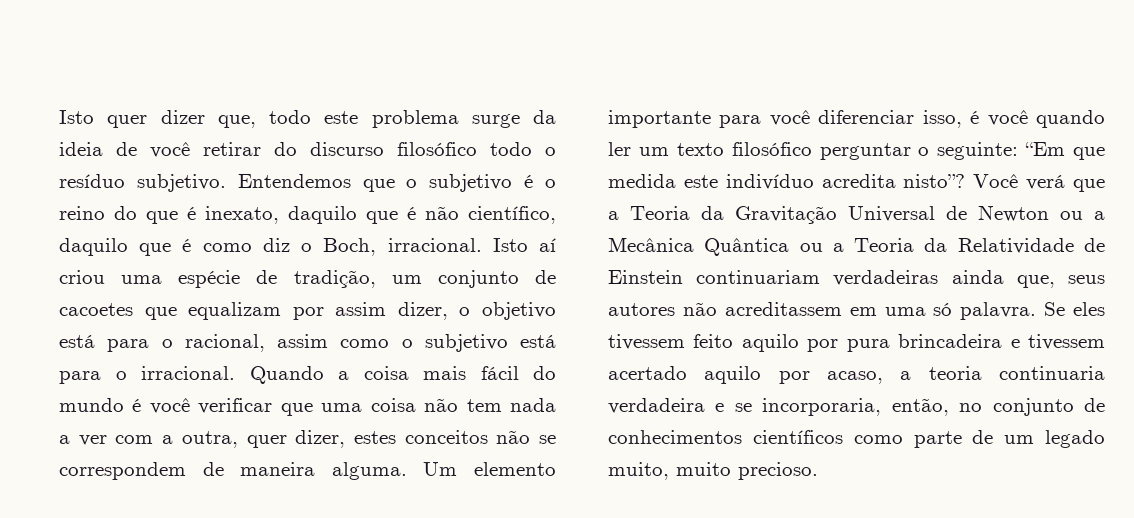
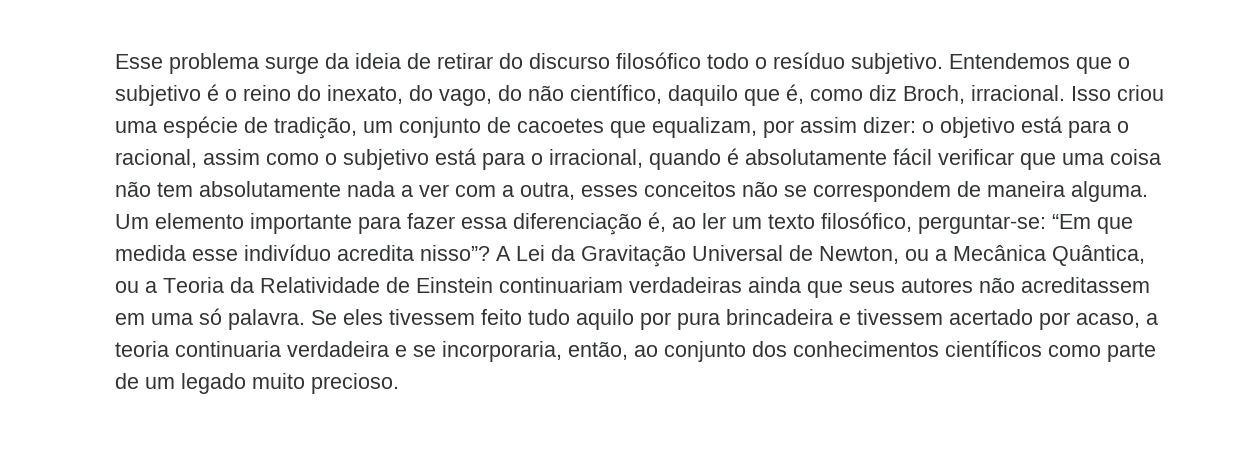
[59,110,359,128] Isto quer dizer que, todo este -> [115,54,163,69] Esse
[150,142,190,158] você -> (431, 61) none
[146,206,416,224] que é inexato, daquilo que é -> [327,85,522,106] inexato, do vago, do
[182,239,192,252] é -> [786,84,804,104] é,
[301,238,556,256] o Boch, irracional. Isto aí -> [903,85,1111,104] Broch, irracional. Isso
[188,302,282,320] equalizam -> [652,117,757,138] equalizam,
[397,302,448,320] dizer, -> [863,117,916,133] dizer:
[141,366,556,384] [59,398,190,414] irracional. Quando a coisa mais fácil do mundo é você -> [549,148,932,170] irracional, quando é absolutamente fácil
(502, 405) none -> [199,181,341,197] absolutamente
[246,430,396,448] quer dizer, estes -> [581,185,638,197] esses
[769,110,1105,128] [608,142,1019,160] você diferenciar isso, é você quando ler um texto filosófico perguntar o seguinte: -> [407,212,1046,235] fazer essa diferenciação é, ao ler um texto filosófico, perguntar-se:
[683,175,718,188] este -> [192,249,238,261] esse
[903,174,1105,192] [608,206,690,220] nisto”? Você verá que a Teoria -> [420,245,545,261] nisso”? A Lei
[978,205,1049,222] Newton -> [819,246,899,264] Newton,
[704,238,790,256] Quântica -> [1052,245,1145,266] Quântica,
[1016,275,1055,288] que, -> [807,281,843,298] que
(734, 341) none -> [528,309,570,325] tudo
[704,366,762,384] aquilo -> (1033, 317) none
[959,398,1105,416] no conjunto de -> [634,341,787,362] ao conjunto dos
[608,462,669,480] muito, -> (246, 383) none

